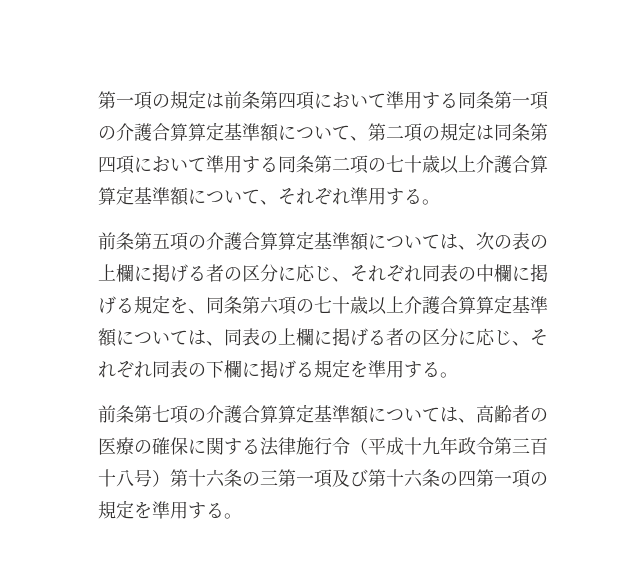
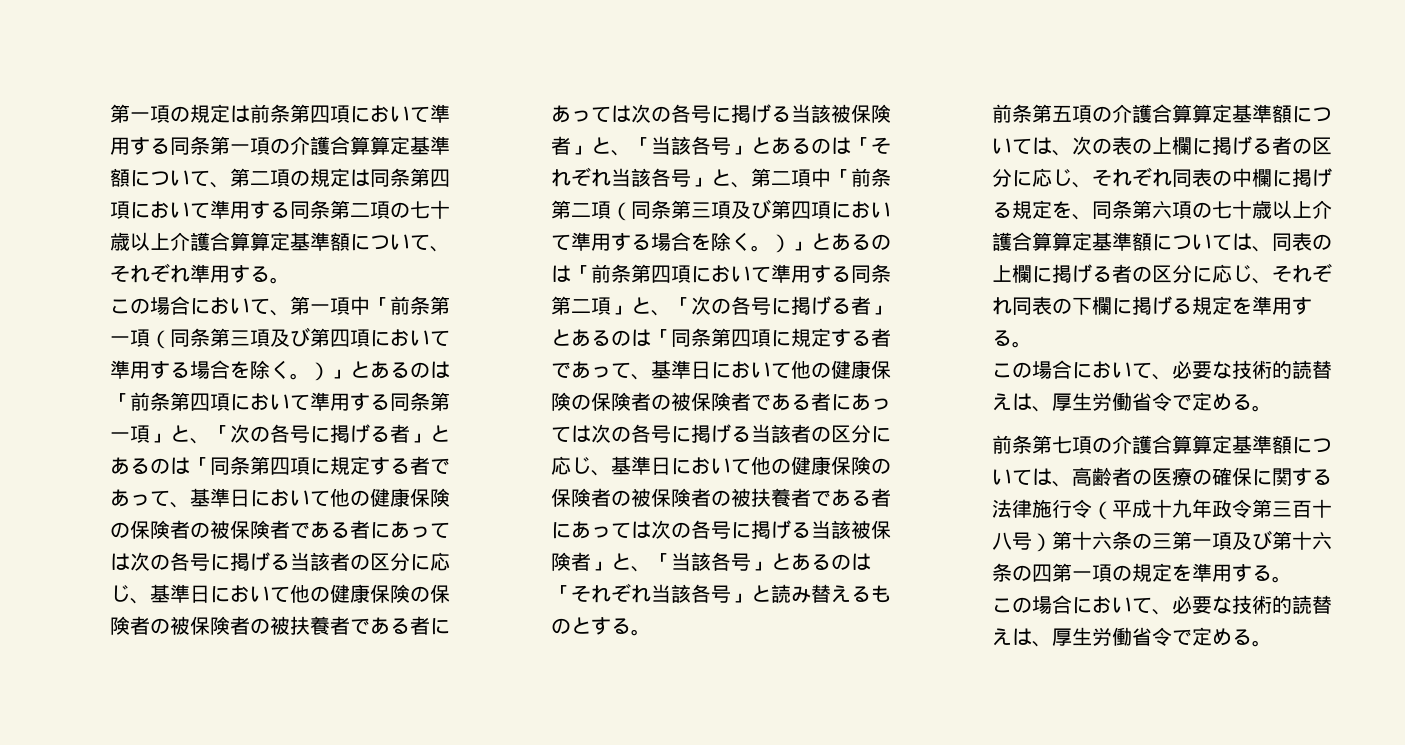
(441, 202) none -> [109,296,450,316] [109,327,450,349] [109,360,450,381] [109,392,450,411] [109,424,450,444] [109,456,450,475] [109,488,450,508] [109,520,450,539] [109,552,450,571] [109,584,450,604] [109,616,450,635] [550,104,891,123] [550,136,891,156] [550,167,891,188] [550,199,891,221] [550,232,891,253] [550,264,891,283] [550,296,891,316] [550,328,891,347] [550,360,891,380] [550,392,891,411] [550,424,891,443] [550,456,891,476] [550,488,891,507] [550,520,891,539] [550,552,871,572] [550,583,891,603] [550,617,651,636] // この場合において、第一項中「前条第一項（同条第三項及び第四項において準用する場合を除く。）」とあるのは「前条第四項において準用する同条第一項」と、「次の各号に掲げる者」とあるのは「同条第四項に規定する者であって、基準日において他の健康保険の保険者の被保険者である者にあっては次の各号に掲げる当該者の区分に応じ、基準日において他の健康保険の保険者の被保険者の被扶養者である者にあっては次の各号に掲げる当該被保険者」と、「当該各号」とあるのは「それぞれ当該各号」と、第二項中「前条第二項（同条第三項及び第四項において準用する場合を除く。）」とあるのは「前条第四項において準用する同条第二項」と、「次の各号に掲げる者」とあるのは「同条第四項に規定する者であって、基準日において他の健康保険の保険者の被保険者である者にあっては次の各号に掲げる当該者の区分に応じ、基準日において他の健康保険の保険者の被保険者の被扶養者である者にあっては次の各号に掲げる当該被保険者」と、「当該各号」とあるのは「それぞれ当該各号」と読み替えるものとする。
(459, 375) none -> [991,360,1332,380] [991,392,1272,412] // この場合において、必要な技術的読替えは、厚生労働省令で定める。
(243, 516) none -> [991,595,1332,615] [991,627,1272,647] // この場合において、必要な技術的読替えは、厚生労働省令で定める。

